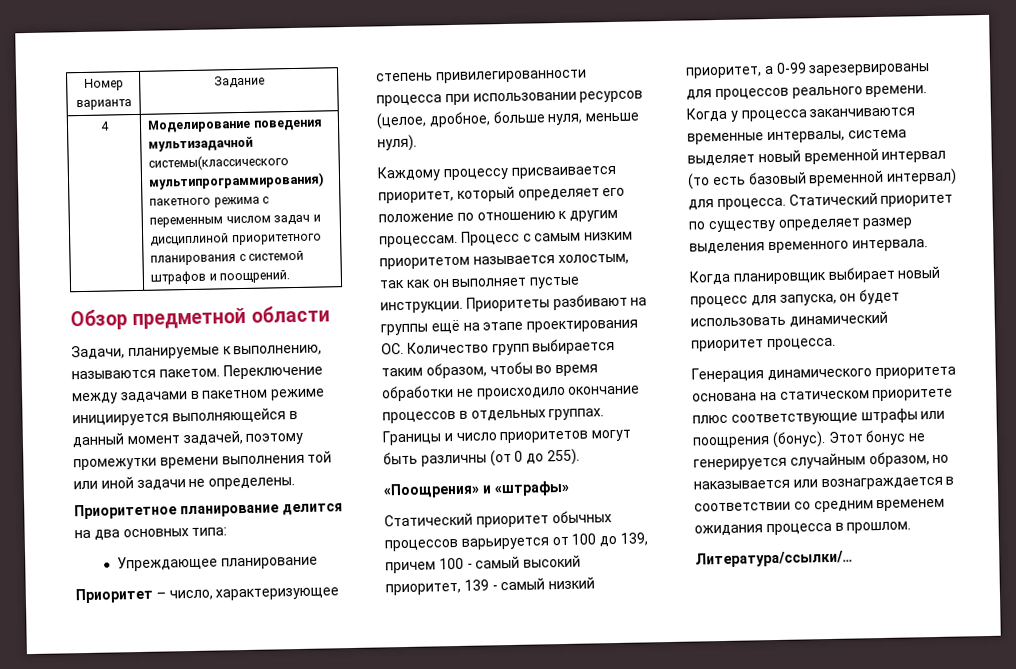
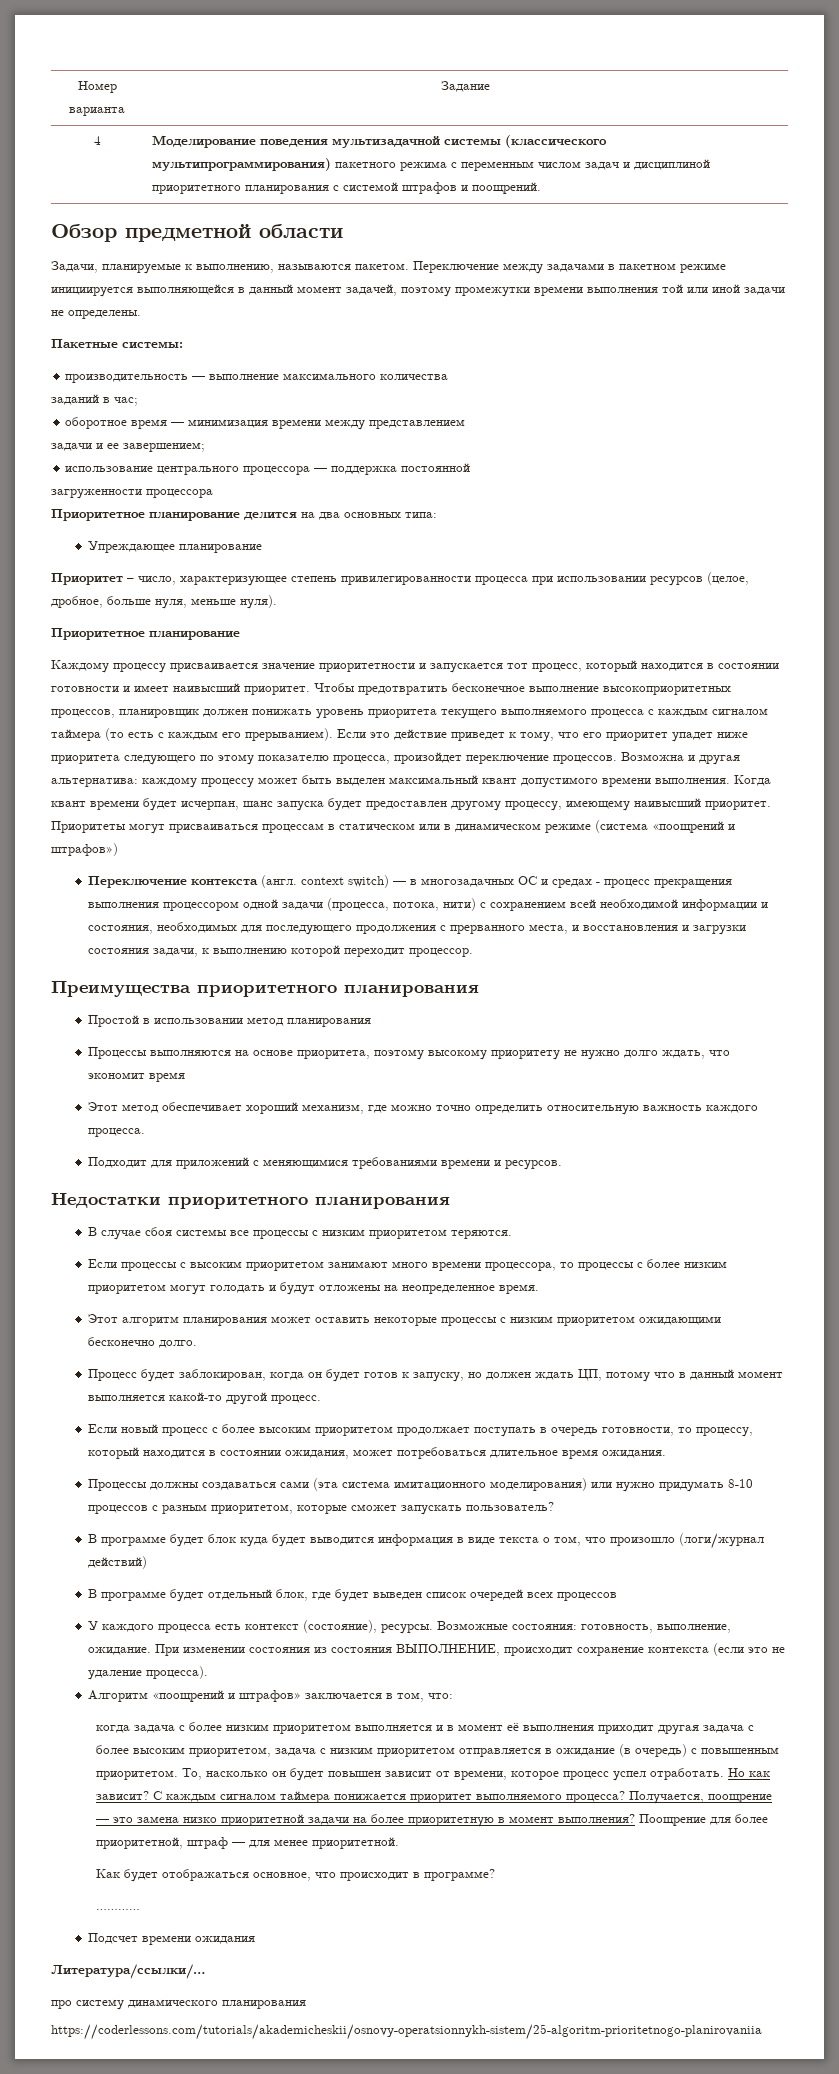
[148,154,290,171] системы(классического -> [443,135,607,148] системы (классического
(296, 483) none -> [51,339,183,348] [65,373,449,383] [51,394,138,406] [65,417,466,430] [51,442,205,452] [65,463,471,475] [51,489,213,499] // Пакетные системы: // производительность — выполнение максимального количества // заданий в час; // оборотное время — минимизация времени между представлением // задачи и ее завершением; // использование центрального процессора — поддержка постоянной // загруженности процессора
(417, 143) none -> [51,628,240,640] // Приоритетное планирование
[378,185,626,204] [378,209,619,223] [379,230,634,248] [379,253,629,270] [379,276,581,289] [380,293,648,314] [380,319,639,336] [381,337,616,356] [381,361,599,379] [381,385,641,402] [382,408,605,424] [382,429,633,446] [383,448,580,467] [383,480,570,499] [384,510,612,528] [384,532,648,552] [385,554,582,574] [385,576,596,596] [686,62,931,79] [686,85,928,101] [686,107,916,122] [687,129,907,145] [687,147,947,166] [687,168,958,190] [688,192,954,211] [688,217,914,233] [689,239,928,254] [689,265,942,285] [690,288,901,308] [690,310,888,327] [691,337,836,352] [691,366,956,383] [692,388,954,402] [692,408,946,426] [692,429,927,449] [693,451,950,471] [693,476,955,491] [694,498,946,513] [694,521,912,536] [695,550,853,568] приоритет, который определяет его положение по отношению к другим процессам. Процесс с самым низким приоритетом называется холостым, так как он выполняет пустые инструкции. Приоритеты разбивают на группы ещё на этапе проектирования ОС. Количество групп выбирается таким образом, чтобы во время обработки не происходило окончание процессов в отдельных группах. Границы и число приоритетов могут быть различны (от 0 до 255). // «Поощрения» и «штрафы» // Статический приоритет обычных процессов варьируется от 100 до 139, причем 100 - самый высокий приоритет, 139 - самый низкий приоритет, а 0-99 зарезервированы для процессов реального времени. Когда у процесса заканчиваются временные интервалы, система выделяет новый временной интервал (то есть базовый временной интервал) для процесса. Статический приоритет по существу определяет размер выделения временного интервала. // Когда планировщик выбирает новый процесс для запуска, он будет использовать динамический приоритет процесса. // Генерация динамического приоритета основана на статическом приоритете плюс соответствующие штрафы или поощрения (бонус). Этот бонус не генерируется случайным образом, но наказывается или вознаграждается в соответствии со средним временем ожидания процесса в прошлом. // Литература/ссылки/… -> [262,660,779,673] [51,683,731,695] [51,708,768,719] [51,728,748,742] [51,752,740,765] [51,775,771,788] [51,798,771,811] [51,820,735,834] [51,843,118,856] [87,875,732,888] [87,898,768,911] [87,922,746,935] [87,945,473,957] [51,981,479,997] [87,1015,371,1027] [87,1047,730,1060] [87,1072,185,1082] [87,1102,758,1115] [87,1128,145,1137] [87,1157,562,1170] [51,1192,450,1209] [87,1227,512,1240] [87,1259,727,1271] [87,1282,539,1295] [87,1314,721,1326] [87,1337,197,1348] [87,1369,783,1382] [87,1392,321,1405] [87,1424,753,1437] [87,1447,666,1459] [87,1478,753,1492] [87,1502,554,1515] [87,1533,764,1549] [87,1556,147,1569] [87,1589,617,1602] [87,1620,731,1634] [87,1643,785,1656] [87,1666,208,1680] [87,1690,453,1702] [95,1722,754,1735] [95,1744,779,1757] [95,1768,770,1781] [95,1791,772,1804] [95,1814,768,1827] [95,1837,399,1849] [95,1869,495,1882] [95,1909,140,1910] [87,1933,255,1945] [51,1964,205,1979] [51,1999,306,2010] [51,2024,762,2040] значение приоритетности и запускается тот процесс, который находится в состоянии готовности и имеет наивысший приоритет. Чтобы предотвратить бесконечное выполнение высокоприоритетных процессов, планировщик должен понижать уровень приоритета текущего выполняемого процесса с каждым сигналом таймера (то есть с каждым его прерыванием). Если это действие приведет к тому, что его приоритет упадет ниже приоритета следующего по этому показателю процесса, произойдет переключение процессов. Возможна и другая альтернатива: каждому процессу может быть выделен максимальный квант допустимого времени выполнения. Когда квант времени будет исчерпан, шанс запуска будет предоставлен другому процессу, имеющему наивысший приоритет. Приоритеты могут присваиваться процессам в статическом или в динамическом режиме (система «поощрений и штрафов») // Переключение контекста (англ. context switch) — в многозадачных ОС и средах - процесс прекращения выполнения процессором одной задачи (процесса, потока, нити) с сохранением всей необходимой информации и состояния, необходимых для последующего продолжения с прерванного места, и восстановления и загрузки состояния задачи, к выполнению которой переходит процессор. // Преимущества приоритетного планирования // Простой в использовании метод планирования // Процессы выполняются на основе приоритета, поэтому высокому приоритету не нужно долго ждать, что экономит время // Этот метод обеспечивает хороший механизм, где можно точно определить относительную важность каждого процесса. // Подходит для приложений с меняющимися требованиями времени и ресурсов. // Недостатки приоритетного планирования // В случае сбоя системы все процессы с низким приоритетом теряются. // Если процессы с высоким приоритетом занимают много времени процессора, то процессы с более низким приоритетом могут голодать и будут отложены на неопределенное время. // Этот алгоритм планирования может оставить некоторые процессы с низким приоритетом ожидающими бесконечно долго. // Процесс будет заблокирован, когда он будет готов к запуску, но должен ждать ЦП, потому что в данный момент выполняется какой-то другой процесс. // Если новый процесс с более высоким приоритетом продолжает поступать в очередь готовности, то процессу, который находится в состоянии ожидания, может потребоваться длительное время ожидания. // Процессы должны создаваться сами (эта система имитационного моделирования) или нужно придумать 8-10 процессов с разным приоритетом, которые сможет запускать пользователь? // В программе будет блок куда будет выводится информация в виде текста о том, что произошло (логи/журнал действий) // В программе будет отдельный блок, где будет выведен список очередей всех процессов // У каждого процесса есть контекст (состояние), ресурсы. Возможные состояния: готовность, выполнение, ожидание. При изменении состояния из состояния ВЫПОЛНЕНИЕ, происходит сохранение контекста (если это не удаление процесса). // Алгоритм «поощрений и штрафов» заключается в том, что: // когда задача с более низким приоритетом выполняется и в момент её выполнения приходит другая задача с более высоким приоритетом, задача с низким приоритетом отправляется в ожидание (в очередь) с повышенным приоритетом. То, насколько он будет повышен зависит от времени, которое процесс успел отработать. Но как зависит? С каждым сигналом таймера понижается приоритет выполняемого процесса? Получается, поощрение — это замена низко приоритетной задачи на более приоритетную в момент выполнения? Поощрение для более приоритетной, штраф — для менее приоритетной. // Как будет отображаться основное, что происходит в программе? // ………… // Подсчет времени ожидания // Литература/ссылки/… // про систему динамического планирования // https://coderlessons.com/tutorials/akademicheskii/osnovy-operatsionnykh-sistem/25-algoritm-prioritetnogo-planirovaniia

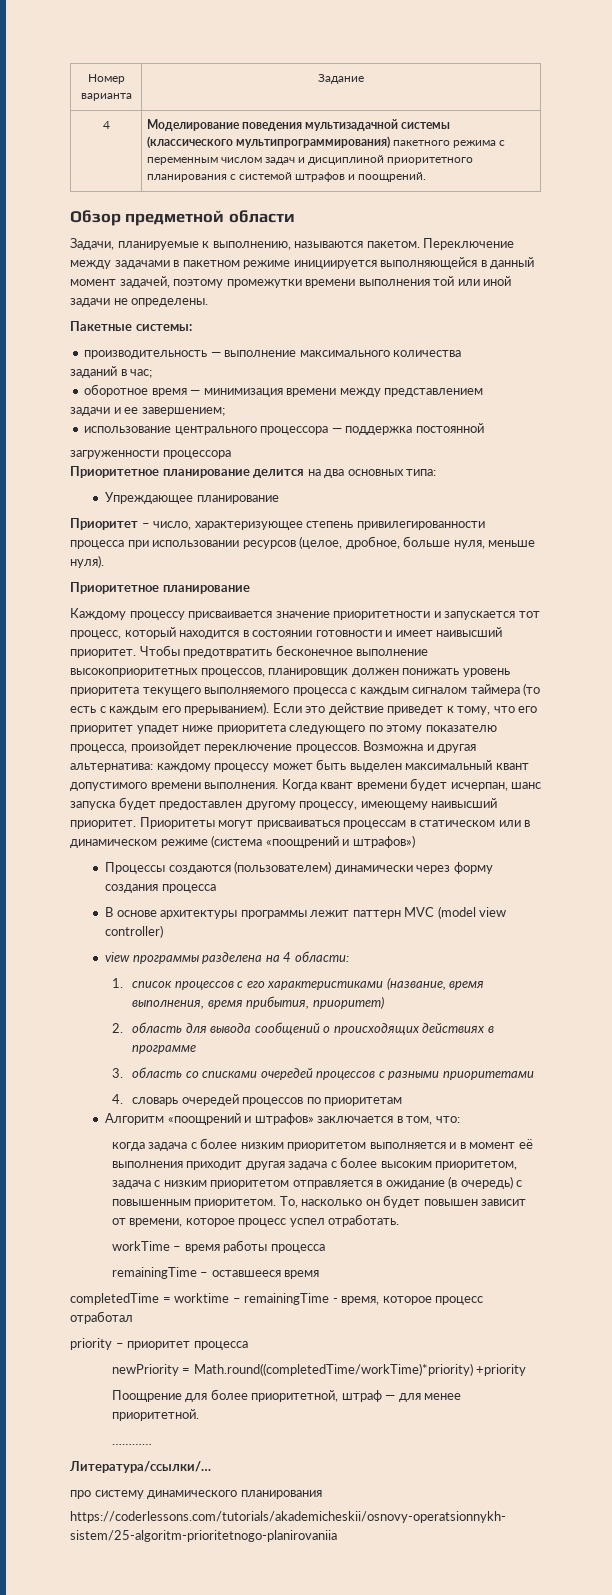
[87,875,732,888] [87,898,768,911] [87,922,746,935] [87,945,473,957] [51,981,479,997] [87,1015,371,1027] [87,1047,730,1060] [87,1072,185,1082] [87,1102,758,1115] [87,1128,145,1137] [87,1157,562,1170] [51,1192,450,1209] [87,1227,512,1240] [87,1259,727,1271] [87,1282,539,1295] [87,1314,721,1326] [87,1337,197,1348] [87,1369,783,1382] [87,1392,321,1405] [87,1424,753,1437] [87,1447,666,1459] [87,1478,753,1492] [87,1502,554,1515] [87,1533,764,1549] [87,1556,147,1569] [87,1589,617,1602] [87,1620,731,1634] [87,1643,785,1656] [87,1666,208,1680] Переключение контекста (англ. context switch) — в многозадачных ОС и средах - процесс прекращения выполнения процессором одной задачи (процесса, потока, нити) с сохранением всей необходимой информации и состояния, необходимых для последующего продолжения с прерванного места, и восстановления и загрузки состояния задачи, к выполнению которой переходит процессор. // Преимущества приоритетного планирования // Простой в использовании метод планирования // Процессы выполняются на основе приоритета, поэтому высокому приоритету не нужно долго ждать, что экономит время // Этот метод обеспечивает хороший механизм, где можно точно определить относительную важность каждого процесса. // Подходит для приложений с меняющимися требованиями времени и ресурсов. // Недостатки приоритетного планирования // В случае сбоя системы все процессы с низким приоритетом теряются. // Если процессы с высоким приоритетом занимают много времени процессора, то процессы с более низким приоритетом могут голодать и будут отложены на неопределенное время. // Этот алгоритм планирования может оставить некоторые процессы с низким приоритетом ожидающими бесконечно долго. // Процесс будет заблокирован, когда он будет готов к запуску, но должен ждать ЦП, потому что в данный момент выполняется какой-то другой процесс. // Если новый процесс с более высоким приоритетом продолжает поступать в очередь готовности, то процессу, который находится в состоянии ожидания, может потребоваться длительное время ожидания. // Процессы должны создаваться сами (эта система имитационного моделирования) или нужно придумать 8-10 процессов с разным приоритетом, которые сможет запускать пользователь? // В программе будет блок куда будет выводится информация в виде текста о том, что произошло (логи/журнал действий) // В программе будет отдельный блок, где будет выведен список очередей всех процессов // У каждого процесса есть контекст (состояние), ресурсы. Возможные состояния: готовность, выполнение, ожидание. При изменении состояния из состояния ВЫПОЛНЕНИЕ, происходит сохранение контекста (если это не удаление процесса). -> [105,861,493,874] [105,884,216,893] [105,906,507,919] [105,925,164,938] [105,951,349,964] [111,977,485,990] [132,996,384,1009] [111,1022,494,1035] [132,1045,197,1054] [111,1067,534,1080] [111,1094,403,1106] Процессы создаются (пользователем) динамически через форму создания процесса // В основе архитектуры программы лежит паттерн MVC (model view controller) // view программы разделена на 4 области: // 1. список процессов с его характеристиками (название, время выполнения, время прибытия, приоритет) // 2. область для вывода сообщений о происходящих действиях в программе // 3. область со списками очередей процессов с разными приоритетами // 4. словарь очередей процессов по приоритетам
[727,1768,770,1777] [95,1791,772,1804] [95,1814,635,1827] Но как зависит? С каждым сигналом таймера понижается приоритет выполняемого процесса? Получается, поощрение — это замена низко приоритетной задачи на более приоритетную в момент выполнения? -> [111,1240,325,1253] [111,1267,320,1279] [70,1293,484,1305] [70,1311,133,1324] [70,1338,248,1350] [111,1363,527,1376] // workTime – время работы процесса // remainingTime – оставшееся время // completedTime = worktime – remainingTime - время, которое процесс отработал // priority – приоритет процесса // newPriority = Math.round((completedTime/workTime)*priority) +priority //
[95,1869,495,1882] [95,1909,140,1910] [87,1933,255,1945] Как будет отображаться основное, что происходит в программе? // ………… // Подсчет времени ожидания -> [111,1444,152,1445] …………

